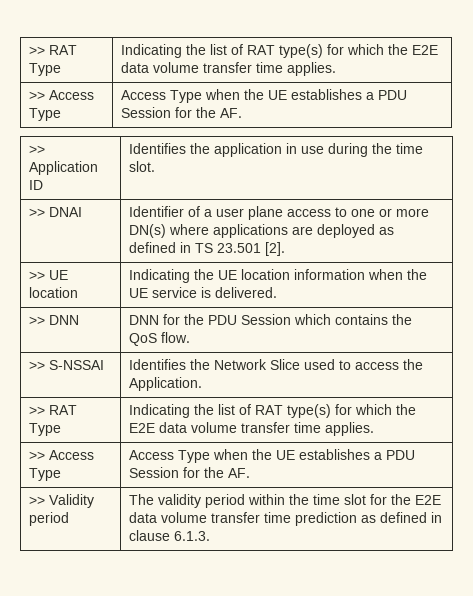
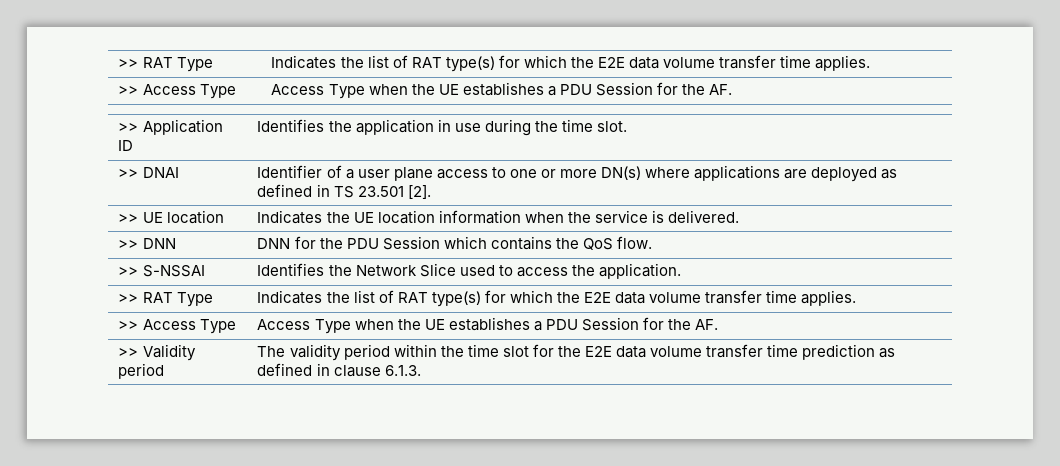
[29,45,78,55] [29,63,62,76] [121,44,183,58] >> RAT Type | Indicating -> [118,57,213,72] [271,55,337,69] >> RAT Type | Indicates
[129,269,191,283] Indicating -> [257,210,323,224] Indicates
[129,288,149,298] UE -> (591, 217) none
[129,377,203,391] [29,405,78,415] [29,423,62,436] [129,404,191,418] Application. // >> RAT Type | Indicating -> [598,263,681,279] [118,292,213,307] [257,290,323,304] application. // >> RAT Type | Indicates

